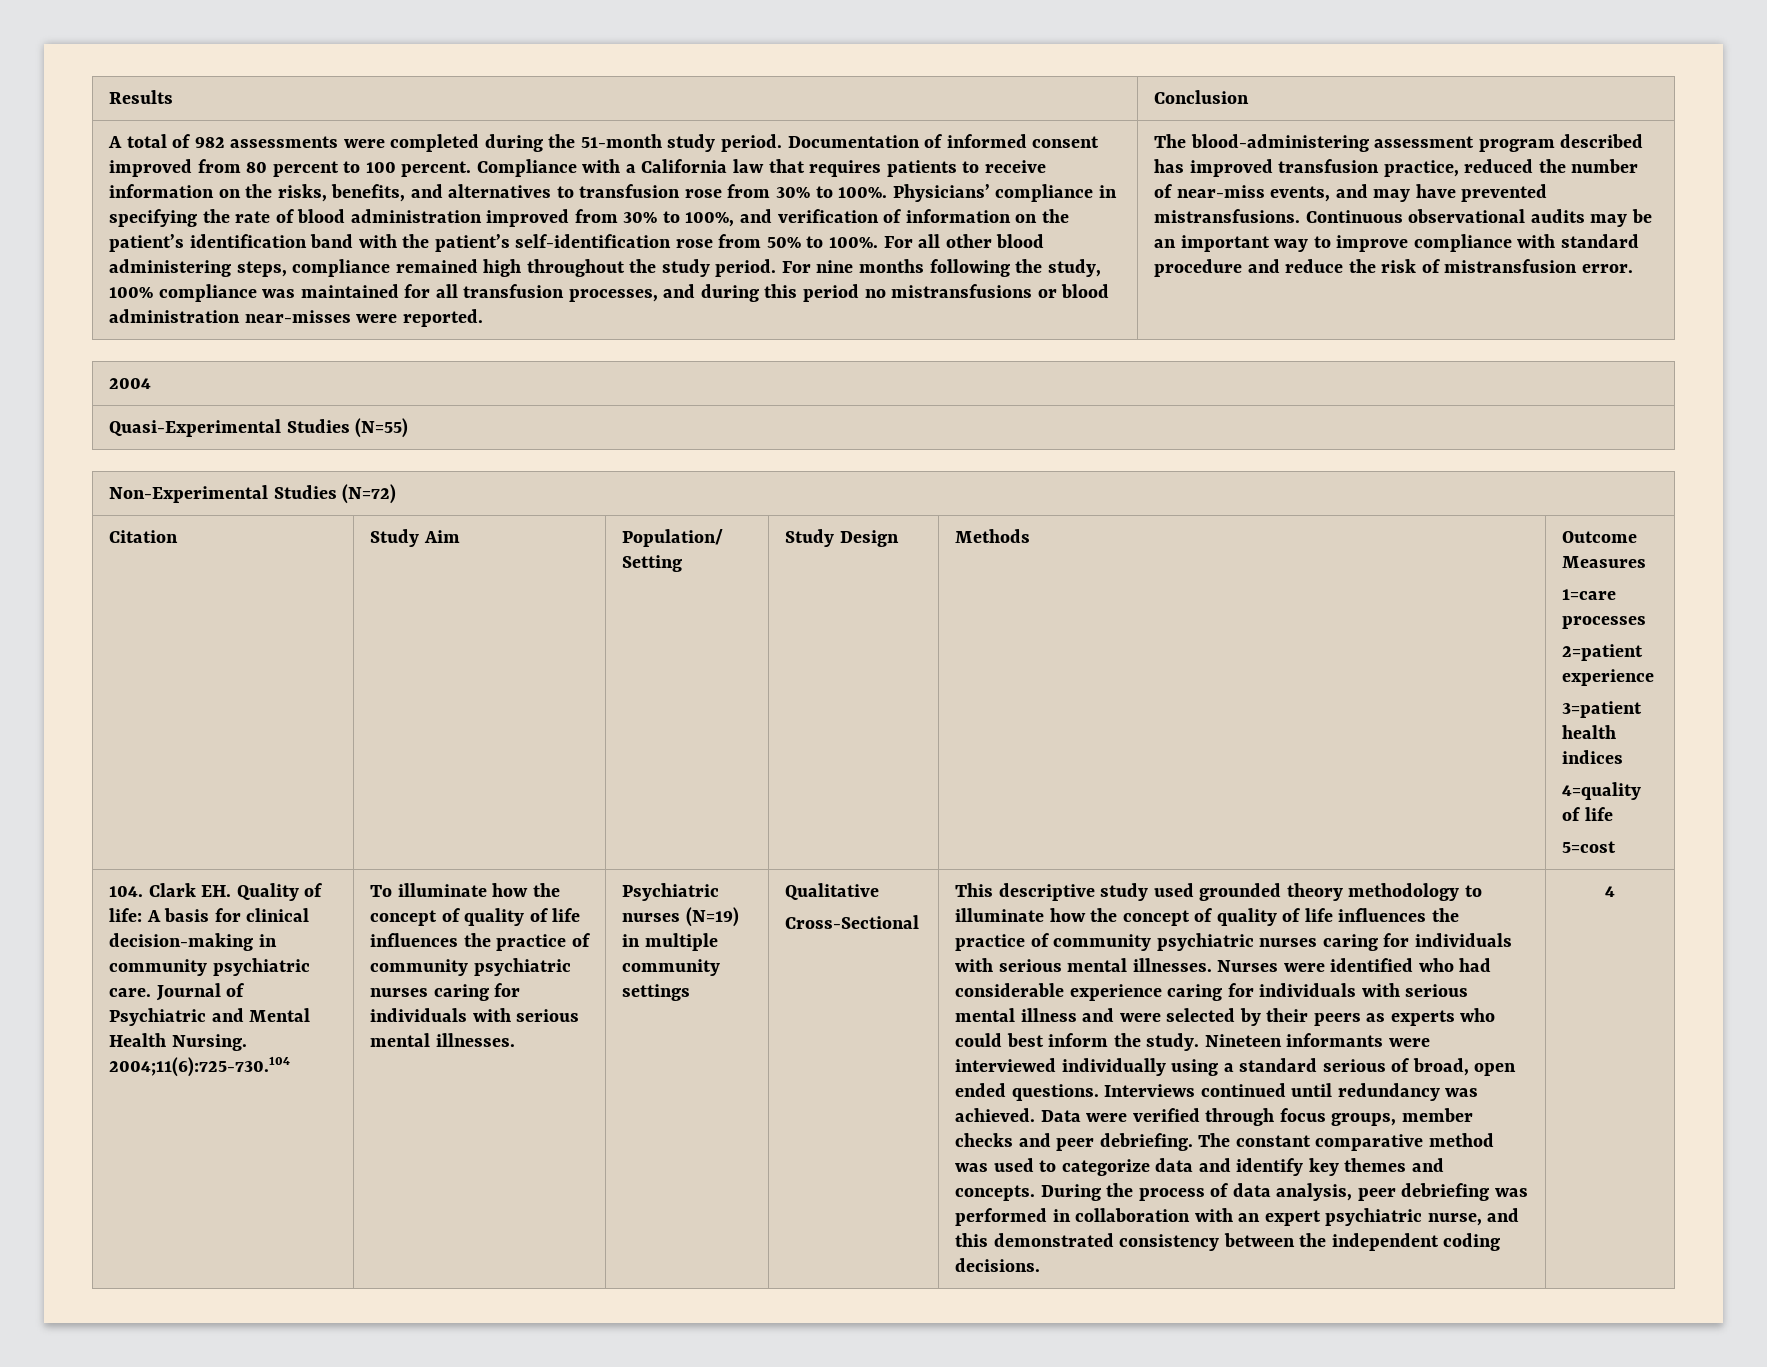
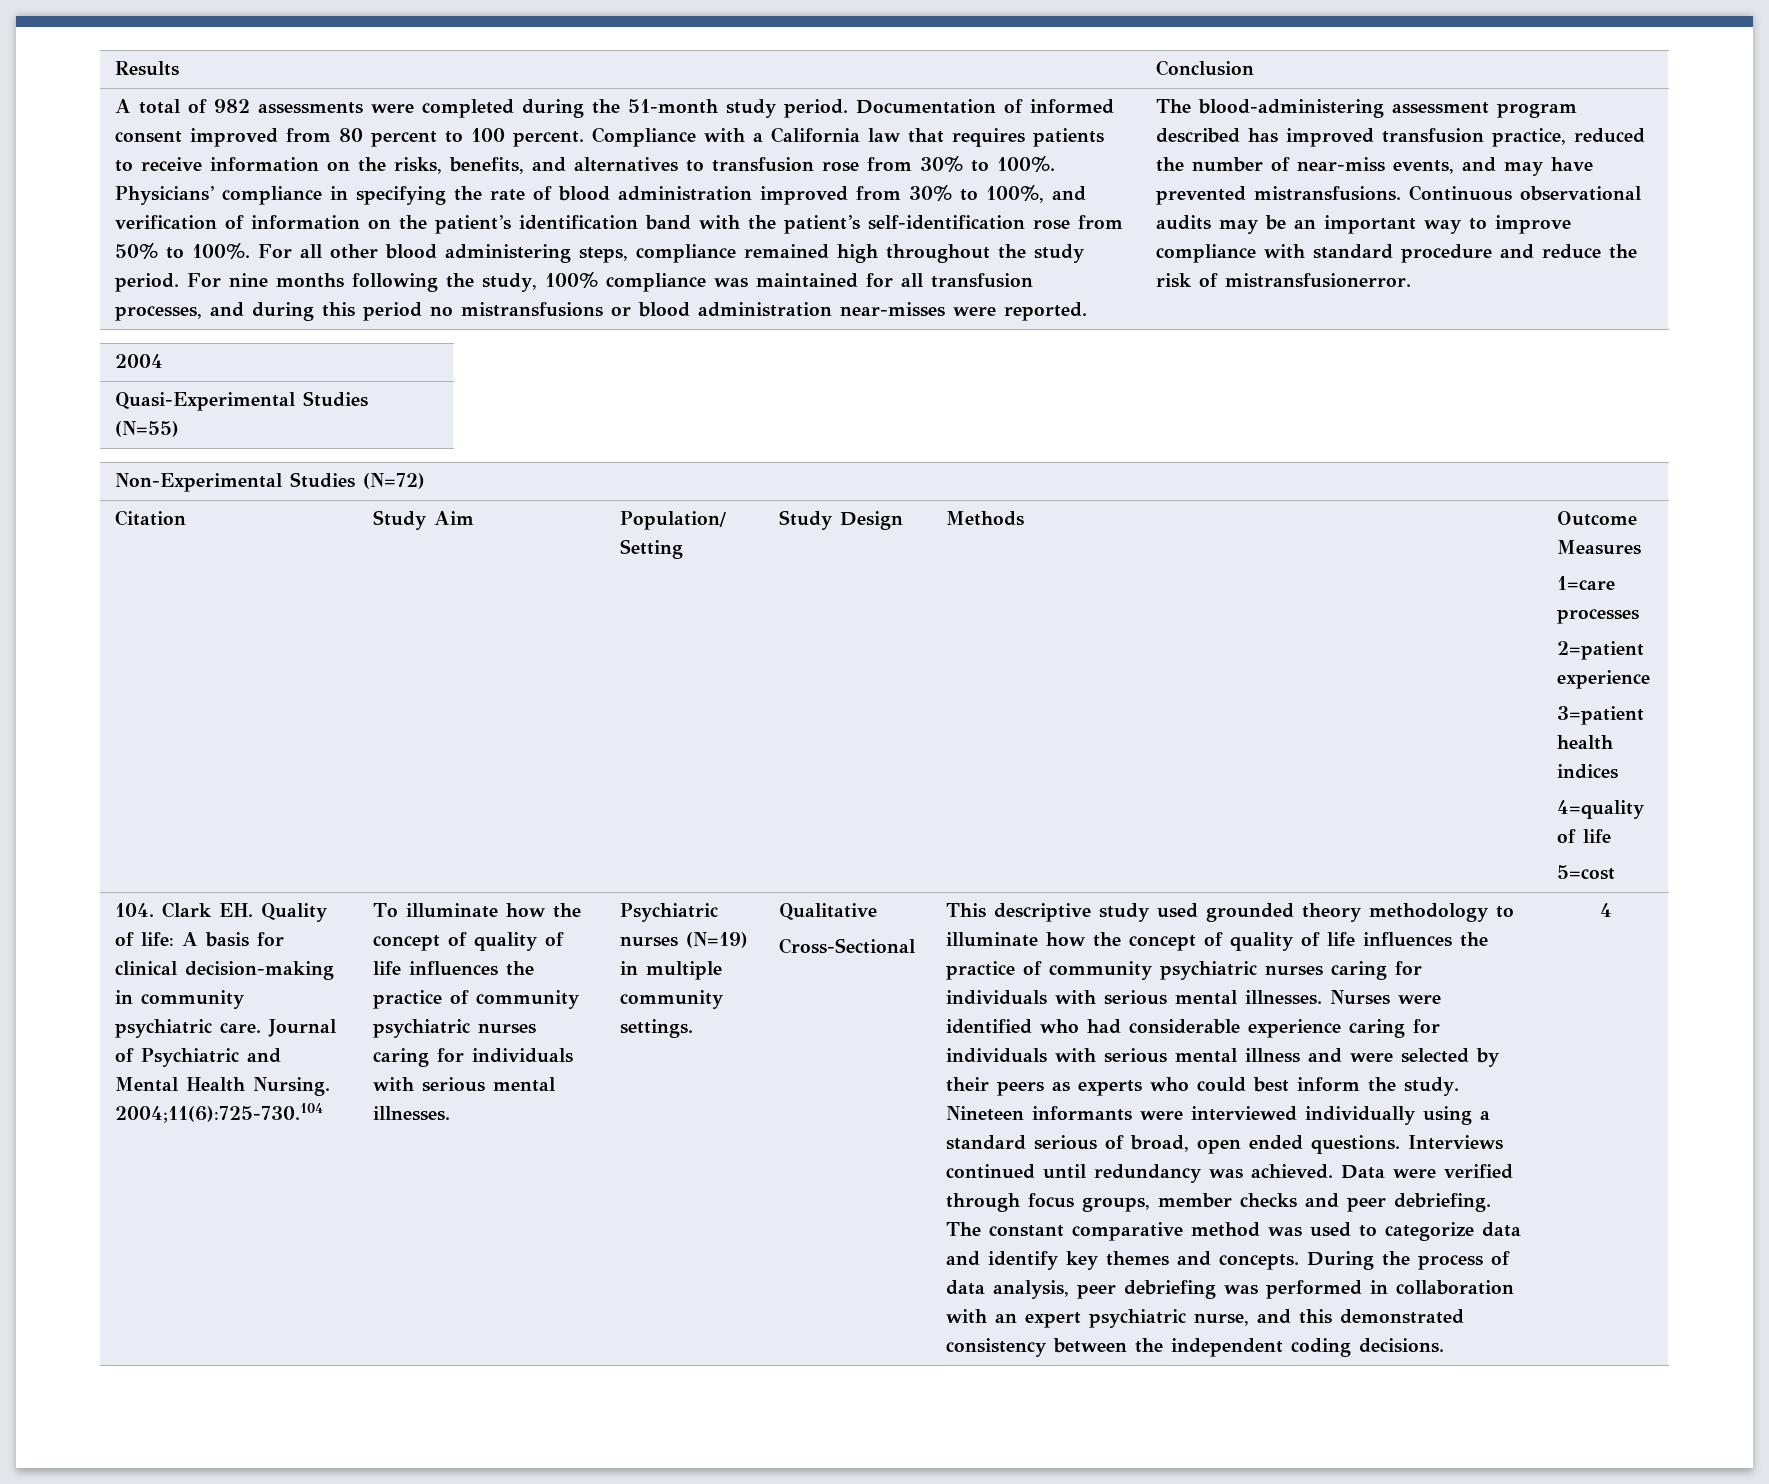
[1444,259,1633,273] mistransfusion error. -> [1224,273,1411,288] mistransfusionerror.
[622,984,691,1001] settings -> [619,1019,693,1038] settings.

